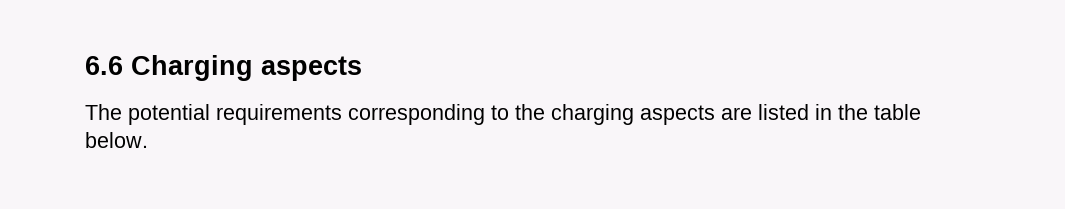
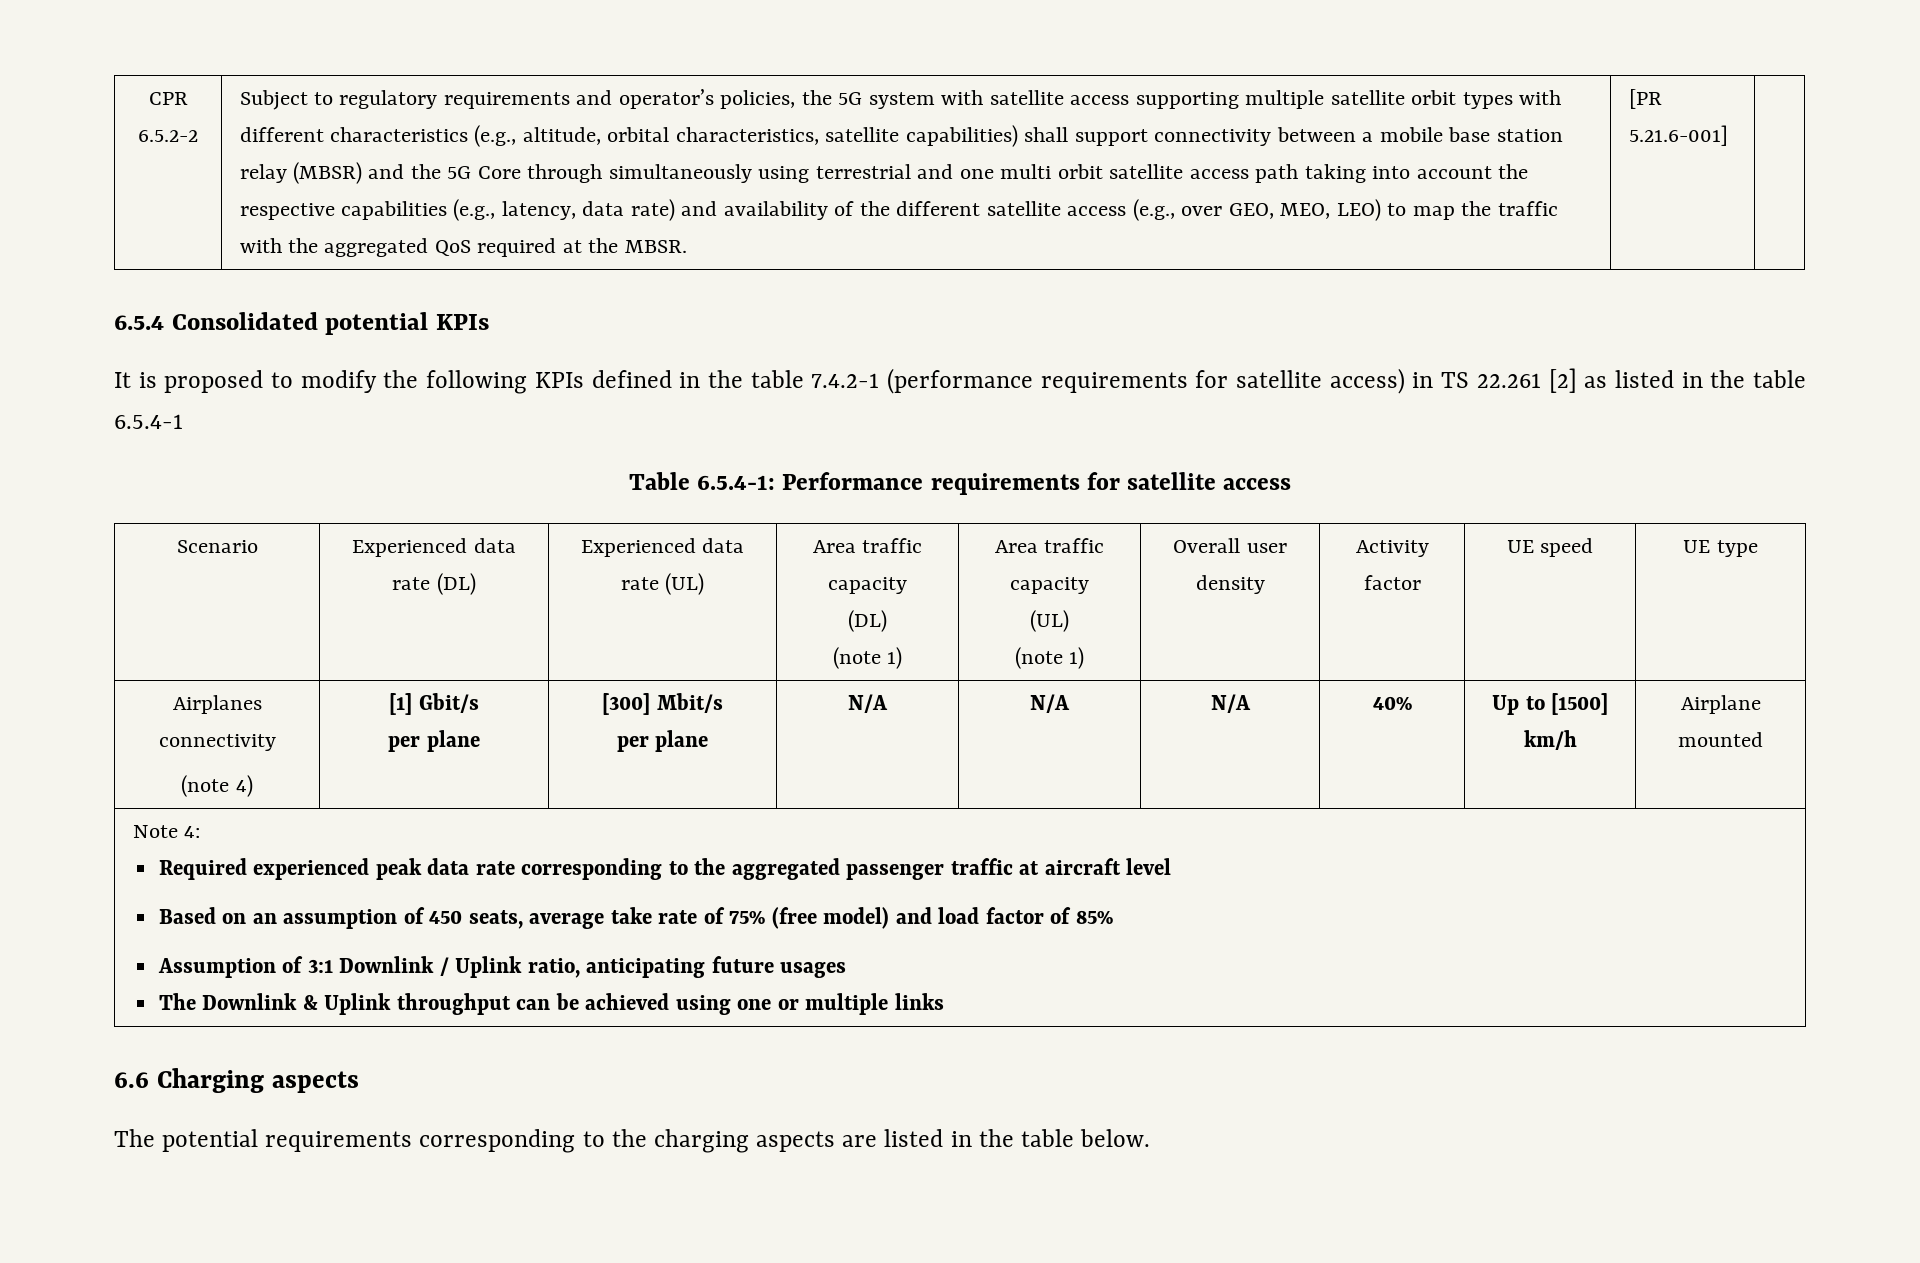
(85, 65) none -> [148,92,188,105] [138,130,198,142] [239,89,1562,110] [239,125,1563,147] [239,162,1529,184] [239,199,1558,221] [239,238,687,257] [1628,89,1662,109] [1628,125,1728,146] [114,312,489,335] [114,368,1806,394] [114,414,183,429] [629,472,1291,495] [176,540,258,553] [352,538,516,557] [392,573,476,595] [580,538,745,557] [620,573,705,595] [812,538,923,553] [828,577,907,594] [848,610,887,632] [832,647,903,669] [994,538,1105,553] [1010,577,1089,594] [1030,610,1069,632] [1014,647,1085,669] [1173,538,1287,553] [1195,575,1265,594] [1355,540,1429,557] [1363,575,1421,590] [1506,538,1594,557] [1683,540,1758,557] [172,695,262,714] [158,734,276,751] [181,775,253,797] [389,693,479,715] [388,730,480,752] [602,693,723,715] [616,730,709,752] [848,694,888,713] [1030,694,1070,713] [1210,694,1251,713] [1372,696,1412,710] [1492,693,1608,715] [1523,730,1577,750] [1680,695,1761,714] [1678,732,1763,747] [132,825,200,838] [158,858,1172,880] [158,907,1113,929] [157,956,847,978] [158,993,944,1015] CPR 6.5.2-2 | Subject to regulatory requirements and operator’s policies, the 5G system with satellite access supporting multiple satellite orbit types with different characteristics (e.g., altitude, orbital characteristics, satellite capabilities) shall support connectivity between a mobile base station relay (MBSR) and the 5G Core through simultaneously using terrestrial and one multi orbit satellite access path taking into account the respective capabilities (e.g., latency, data rate) and availability of the different satellite access (e.g., over GEO, MEO, LEO) to map the traffic with the aggregated QoS required at the MBSR. | [PR 5.21.6-001] | // 6.5.4 Consolidated potential KPIs // It is proposed to modify the following KPIs defined in the table 7.4.2-1 (performance requirements for satellite access) in TS 22.261 [2] as listed in the table 6.5.4-1 // Table 6.5.4-1: Performance requirements for satellite access // Scenario | Experienced data rate (DL) | Experienced data rate (UL) | Area traffic capacity // (DL) // (note 1) | Area traffic capacity // (UL) // (note 1) | Overall user density | Activity factor | UE speed | UE type // Airplanes connectivity // (note 4) | [1] Gbit/s // per plane | [300] Mbit/s // per plane | N/A | N/A | N/A | 40% | Up to [1500] km/h | Airplane mounted // Note 4: // Required experienced peak data rate corresponding to the aggregated passenger traffic at aircraft level // Based on an assumption of 450 seats, average take rate of 75% (free model) and load factor of 85% // Assumption of 3:1 Downlink / Uplink ratio, anticipating future usages // The Downlink & Uplink throughput can be achieved using one or multiple links //

